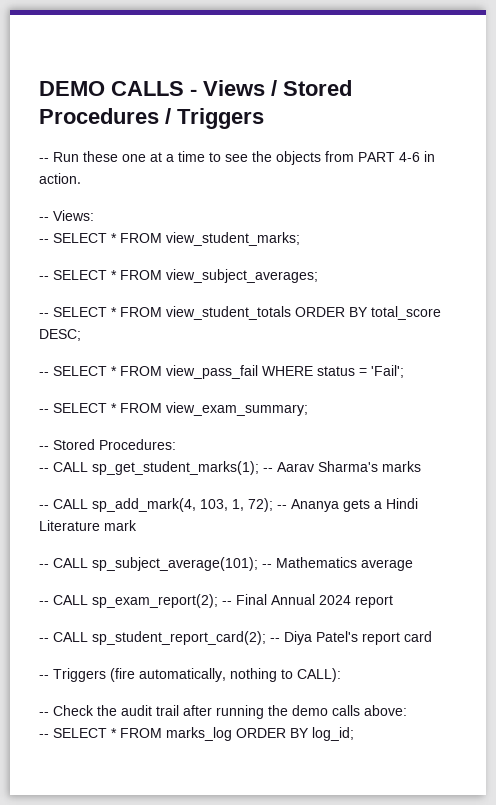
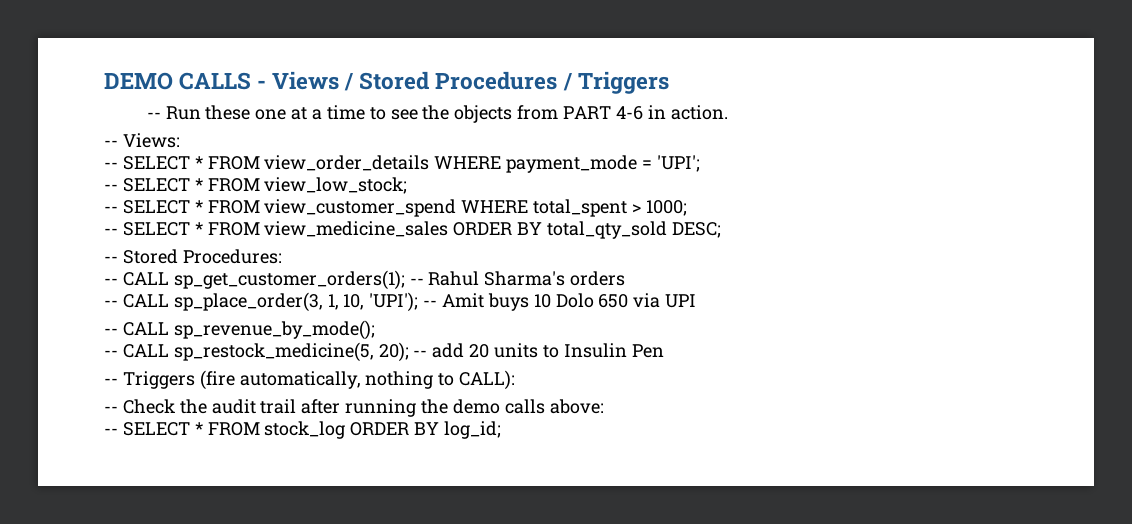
[166,232,300,246] [39,269,318,283] [39,306,441,320] [39,329,81,341] [39,365,404,379] [39,402,308,416] view_student_marks; // -- SELECT * FROM view_subject_averages; // -- SELECT * FROM view_student_totals ORDER BY total_score DESC; // -- SELECT * FROM view_pass_fail WHERE status = 'Fail'; // -- SELECT * FROM view_exam_summary; -> [264,155,700,173] [104,177,408,194] [104,199,687,217] [104,221,721,239] view_order_details WHERE payment_mode = 'UPI'; // -- SELECT * FROM view_low_stock; // -- SELECT * FROM view_customer_spend WHERE total_spent > 1000; // -- SELECT * FROM view_medicine_sales ORDER BY total_qty_sold DESC;
[92,461,421,475] [39,498,418,512] [39,520,137,531] [39,557,413,571] [39,594,393,608] [39,631,432,645] sp_get_student_marks(1); -- Aarav Sharma's marks // -- CALL sp_add_mark(4, 103, 1, 72); -- Ananya gets a Hindi Literature mark // -- CALL sp_subject_average(101); -- Mathematics average // -- CALL sp_exam_report(2); -- Final Annual 2024 report // -- CALL sp_student_report_card(2); -- Diya Patel's report card -> [173,270,626,290] [104,292,697,312] [104,320,375,340] [104,342,664,362] sp_get_customer_orders(1); -- Rahul Sharma's orders // -- CALL sp_place_order(3, 1, 10, 'UPI'); -- Amit buys 10 Dolo 650 via UPI // -- CALL sp_revenue_by_mode(); // -- CALL sp_restock_medicine(5, 20); -- add 20 units to Insulin Pen
[166,727,232,741] marks_log -> [264,421,346,439] stock_log

